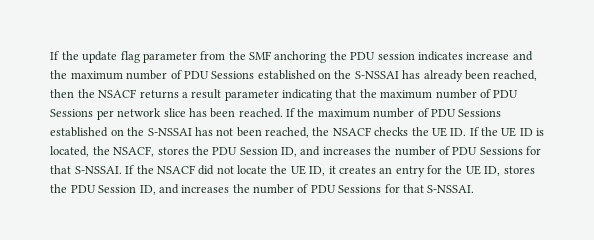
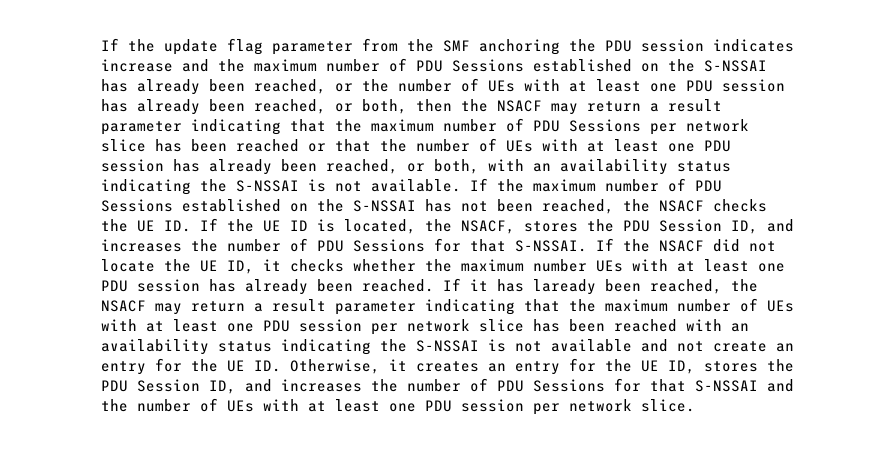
(538, 75) none -> [335,78,786,92] [101,99,408,115] or the number of UEs with at least one PDU session has already been reached, or both,
[139,90,179,99] returns -> [551,101,642,115] may return
[238,108,283,118] reached. -> [236,138,732,152] [101,159,732,175] [101,179,462,195] reached or that the number of UEs with at least one PDU session has already been reached, or both, with an availability status indicating the S-NSSAI is not available.
(336, 170) none -> [290,259,786,272] [101,278,759,295] [101,298,795,315] [101,319,750,335] [101,339,795,355] [101,358,408,375] checks whether the maximum number UEs with at least one PDU session has already been reached. If it has laready been reached, the NSACF may return a result parameter indicating that the maximum number of UEs with at least one PDU session per network slice has been reached with an availability status indicating the S-NSSAI is not available and not create an entry for the UE ID. Otherwise, it
[427,185,475,193] S-NSSAI. -> [695,379,795,392] [101,398,696,415] S-NSSAI and the number of UEs with at least one PDU session per network slice.

